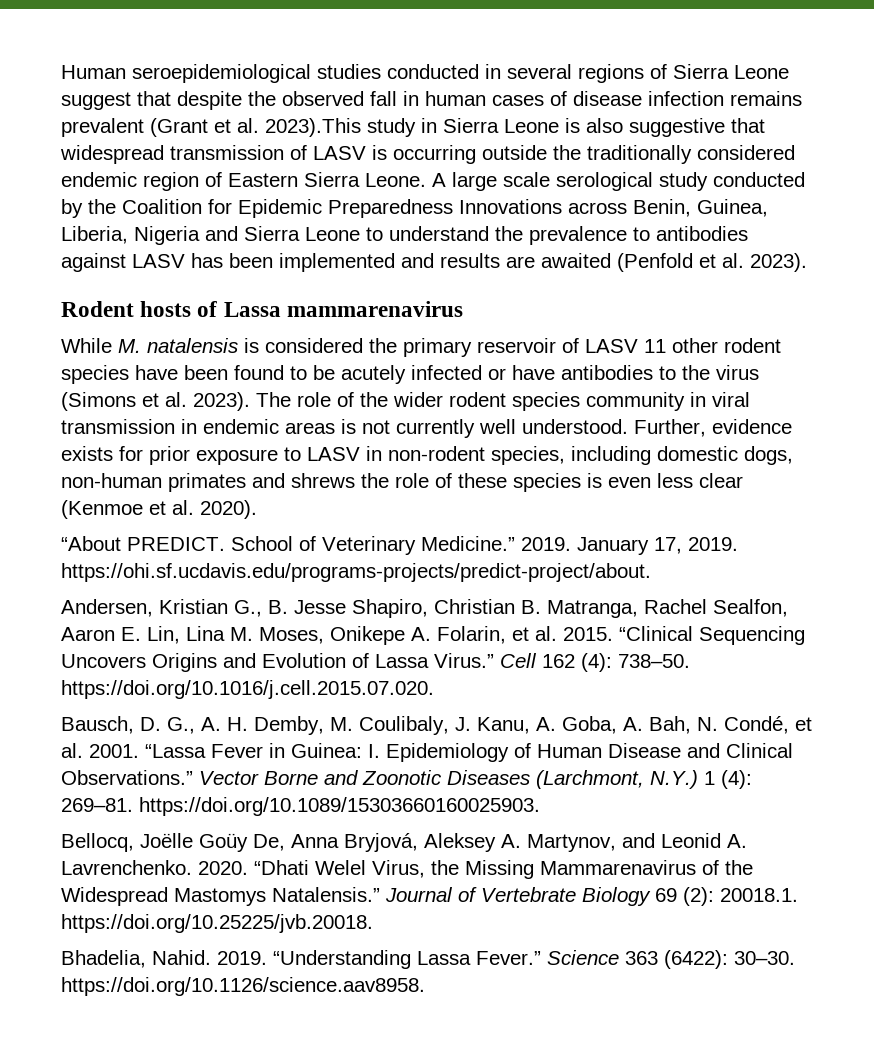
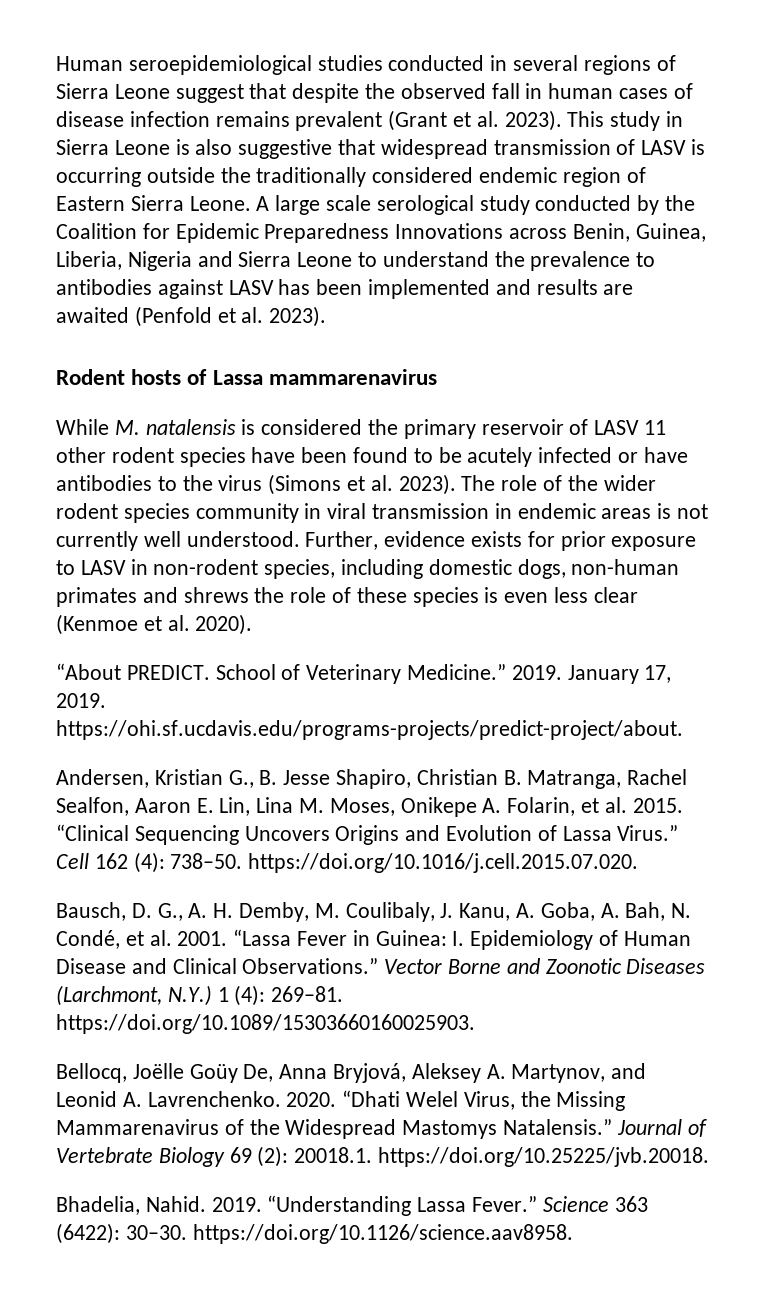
[265,118,361,137] 2023).This -> [504,110,605,131] 2023). This

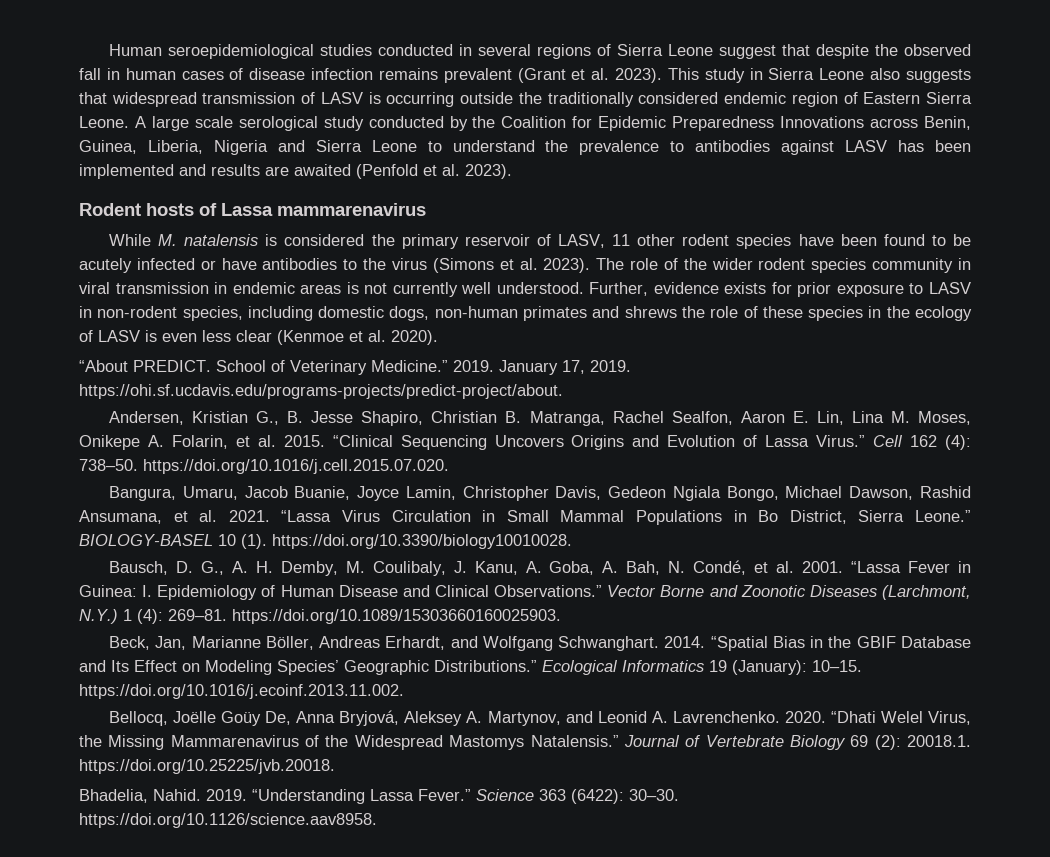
[175,139,333,159] is also suggestive -> [870,68,972,83] also suggests
[594,420,640,435] LASV -> [557,234,605,248] LASV,
(479, 597) none -> [868,306,972,321] [79,330,140,342] in the ecology of LASV
(639, 863) none -> [108,486,971,501] [79,510,972,525] [79,534,572,549] // Bangura, Umaru, Jacob Buanie, Joyce Lamin, Christopher Davis, Gedeon Ngiala Bongo, Michael Dawson, Rashid Ansumana, et al. 2021. “Lassa Virus Circulation in Small Mammal Populations in Bo District, Sierra Leone.” BIOLOGY-BASEL 10 (1). https://doi.org/10.3390/biology10010028.
(475, 1024) none -> [108,636,971,651] [79,660,862,675] [79,684,404,699] // Beck, Jan, Marianne Böller, Andreas Erhardt, and Wolfgang Schwanghart. 2014. “Spatial Bias in the GBIF Database and Its Effect on Modeling Species’ Geographic Distributions.” Ecological Informatics 19 (January): 10–15. https://doi.org/10.1016/j.ecoinf.2013.11.002.

